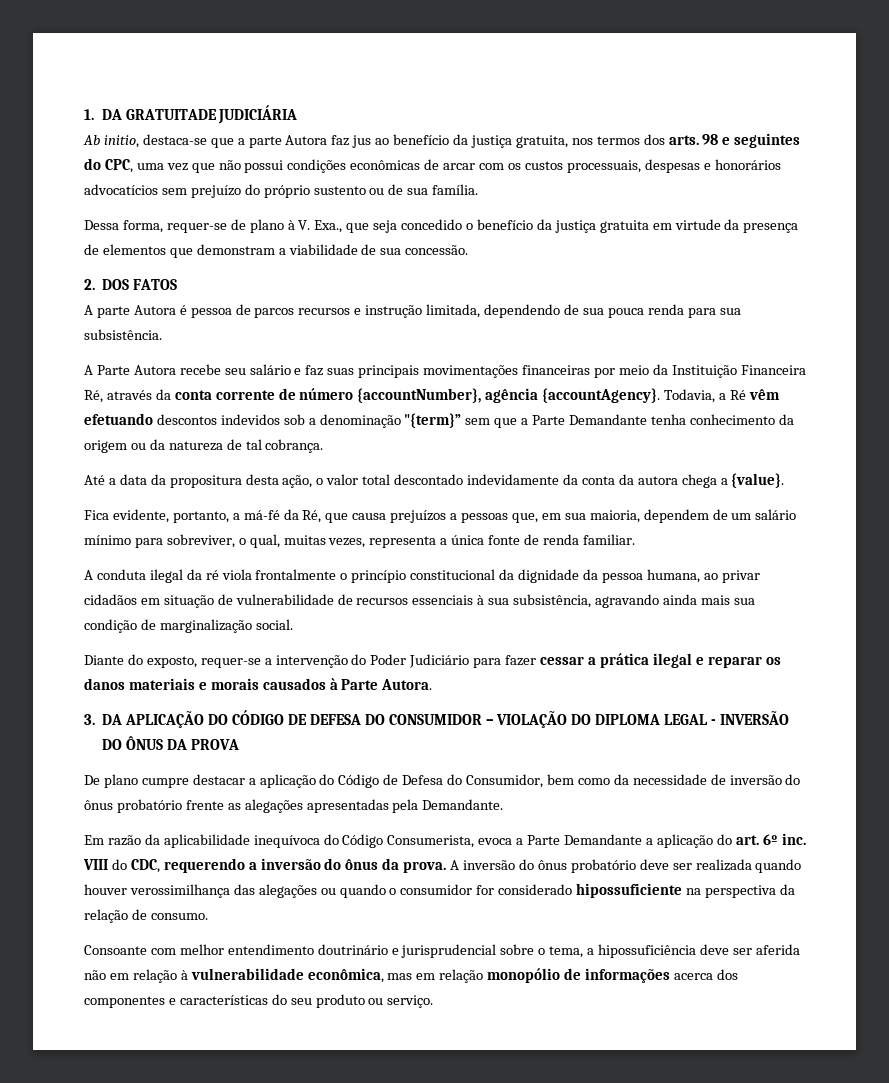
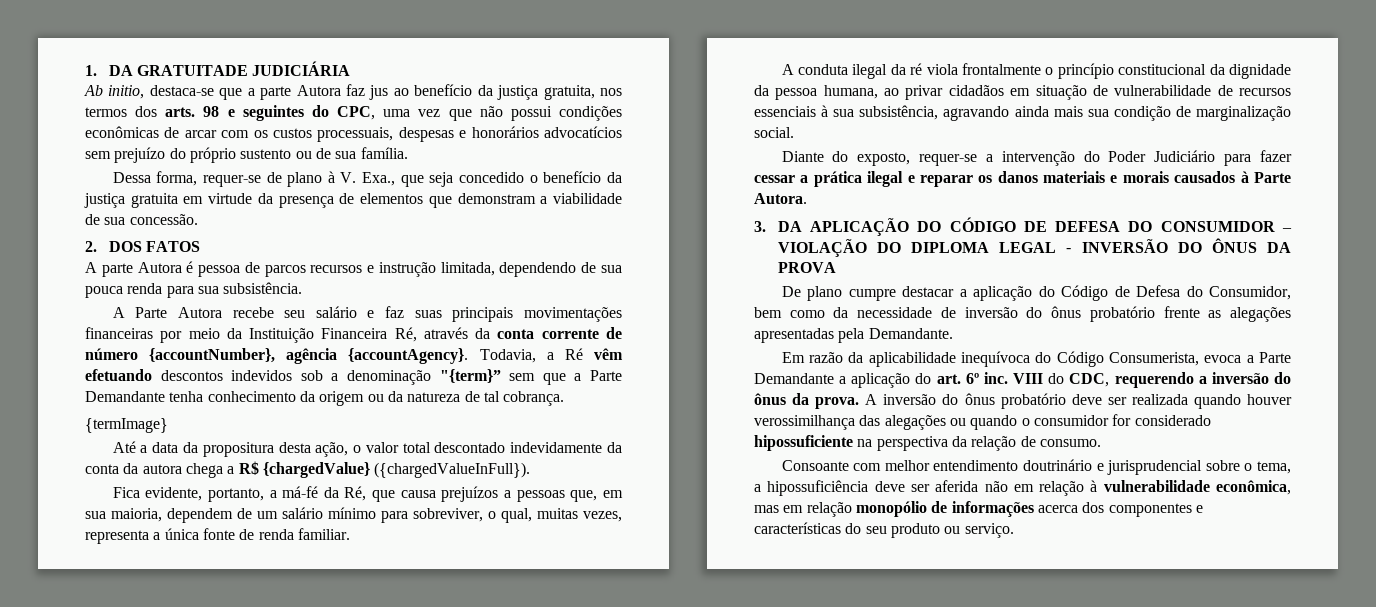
(324, 446) none -> [85,418,168,433] // {termImage}
[731,473,785,488] {value}. -> [238,461,531,478] R$ {chargedValue} ({chargedValueInFull}).

